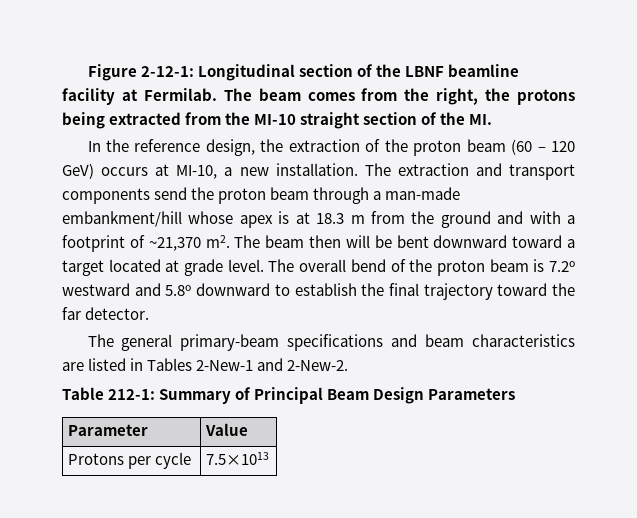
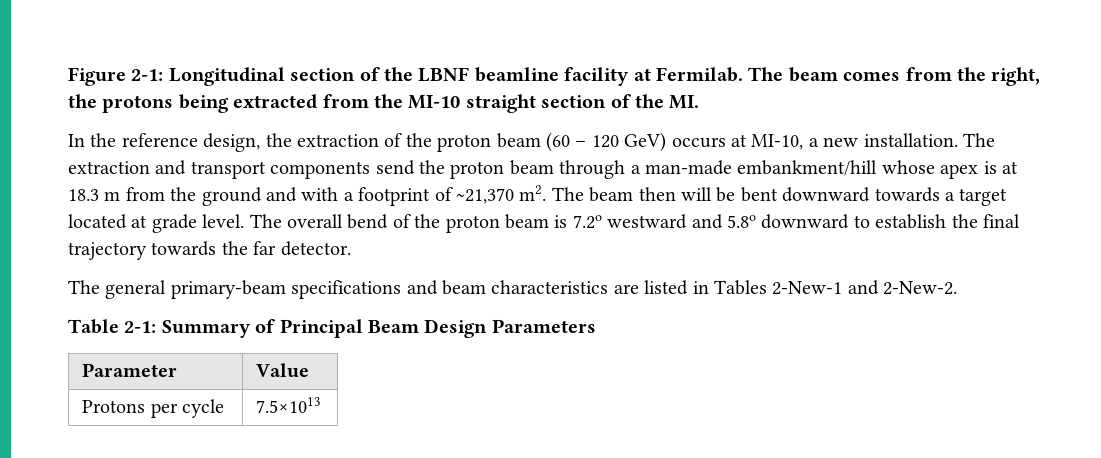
[140,66,194,77] 2-12-1: -> [131,69,164,81] 2-1:
[512,235,563,248] toward -> [874,187,940,202] towards
[497,283,548,296] toward -> [151,241,217,256] towards
[108,389,156,400] 212-1: -> [124,321,157,333] 2-1:

